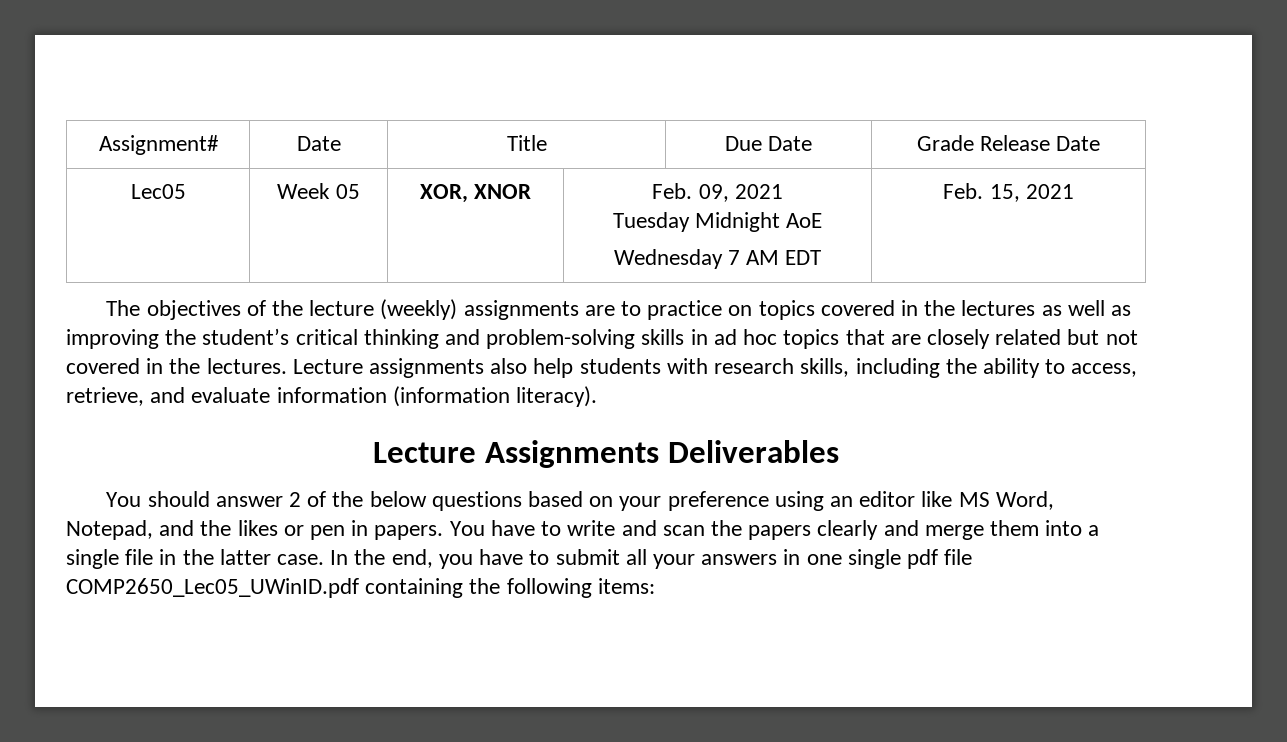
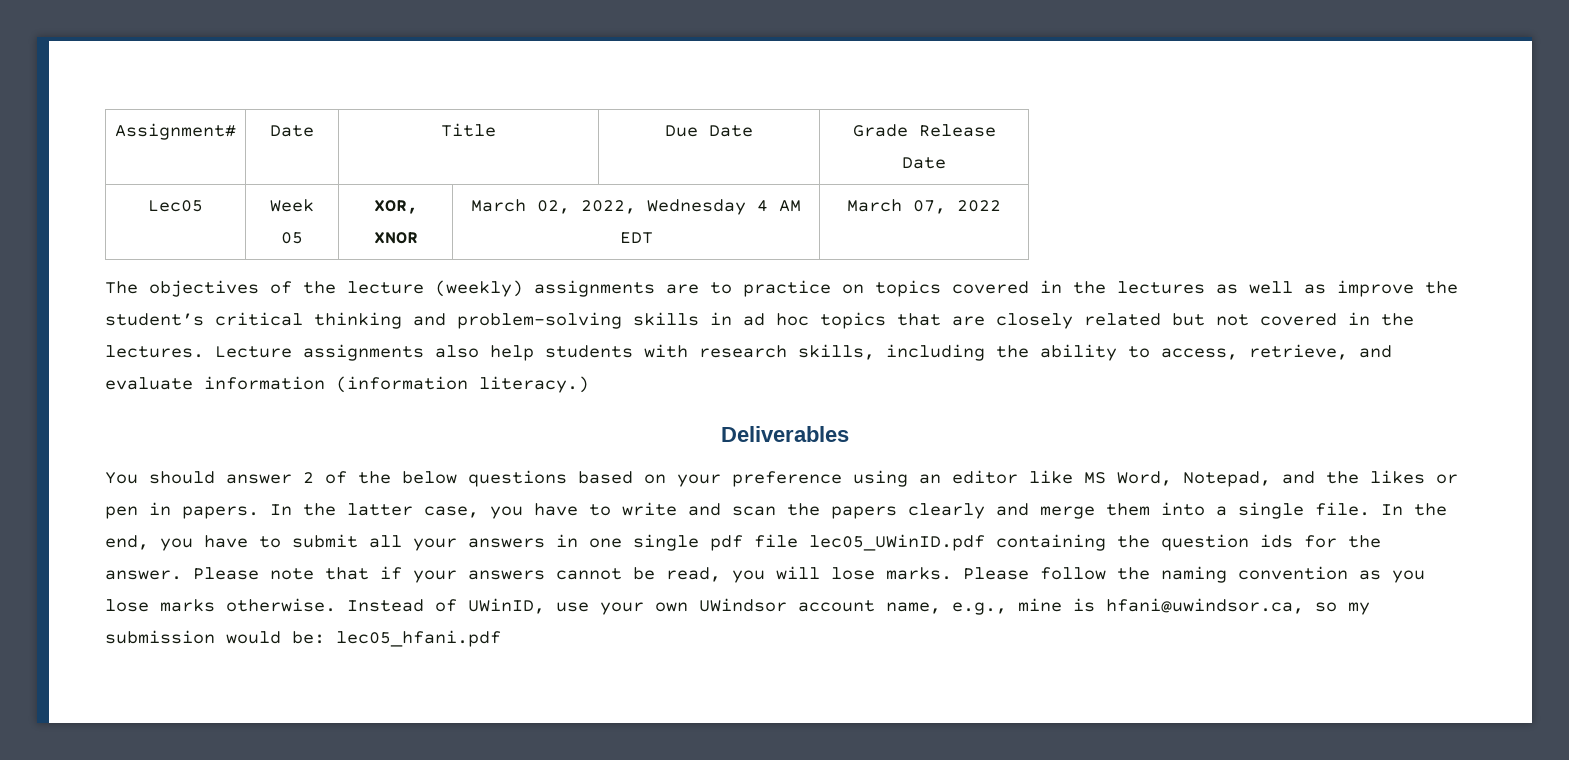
[652,183,783,202] [612,212,823,232] [613,249,740,269] Feb. 09, 2021 // Tuesday Midnight AoE // Wednesday 7 -> [471,199,768,215] March 02, 2022, Wednesday 4
[943,183,1074,202] Feb. 15, 2021 -> [847,199,1001,214] March 07, 2022
[66,329,159,349] improving -> [1337,280,1414,297] improve
[516,386,598,407] [373,440,659,468] literacy). // Lecture Assignments -> [479,376,589,393] literacy.) //
[449,521,485,536] You -> [270,503,523,519] In the latter case, you
[125,549,325,565] file in the latter case. -> [1315,502,1370,516] file.
[66,578,359,598] COMP2650_Lec05_UWinID.pdf -> [809,534,985,551] lec05_UWinID.pdf
[506,578,655,598] following items: -> [1161,534,1381,551] [105,566,1425,583] [105,598,1370,615] [105,630,501,647] question ids for the answer. Please note that if your answers cannot be read, you will lose marks. Please follow the naming convention as you lose marks otherwise. Instead of UWinID, use your own UWindsor account name, e.g., mine is hfani@uwindsor.ca, so my submission would be: lec05_hfani.pdf

